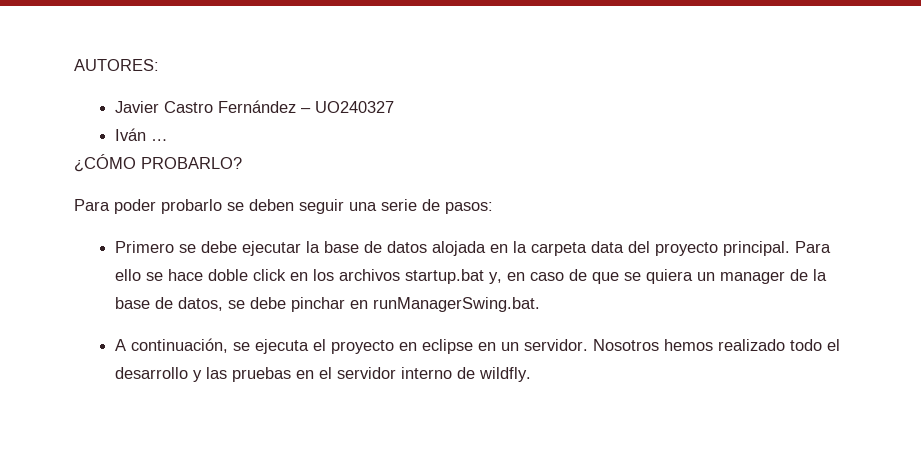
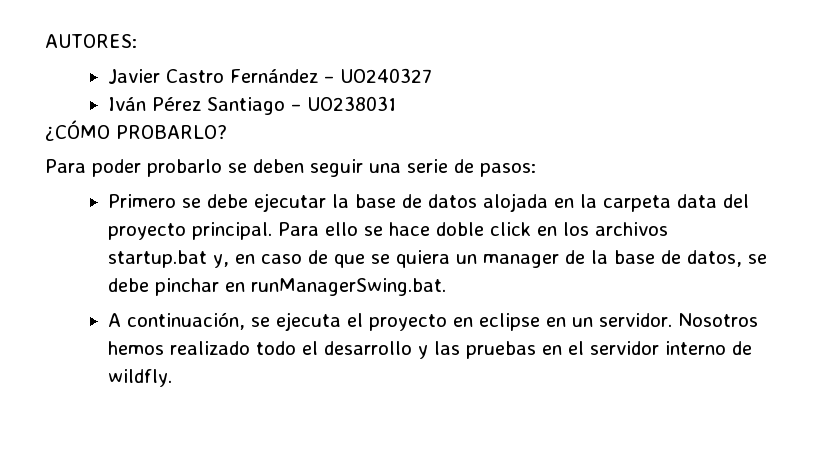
[150,139,168,141] … -> [152,96,397,115] Pérez Santiago – UO238031

